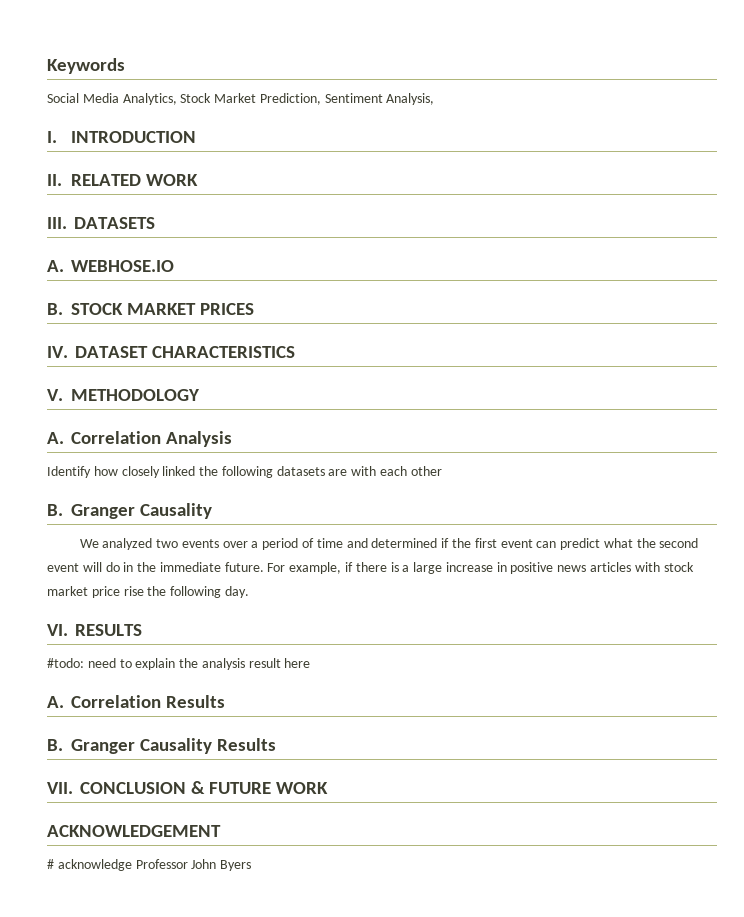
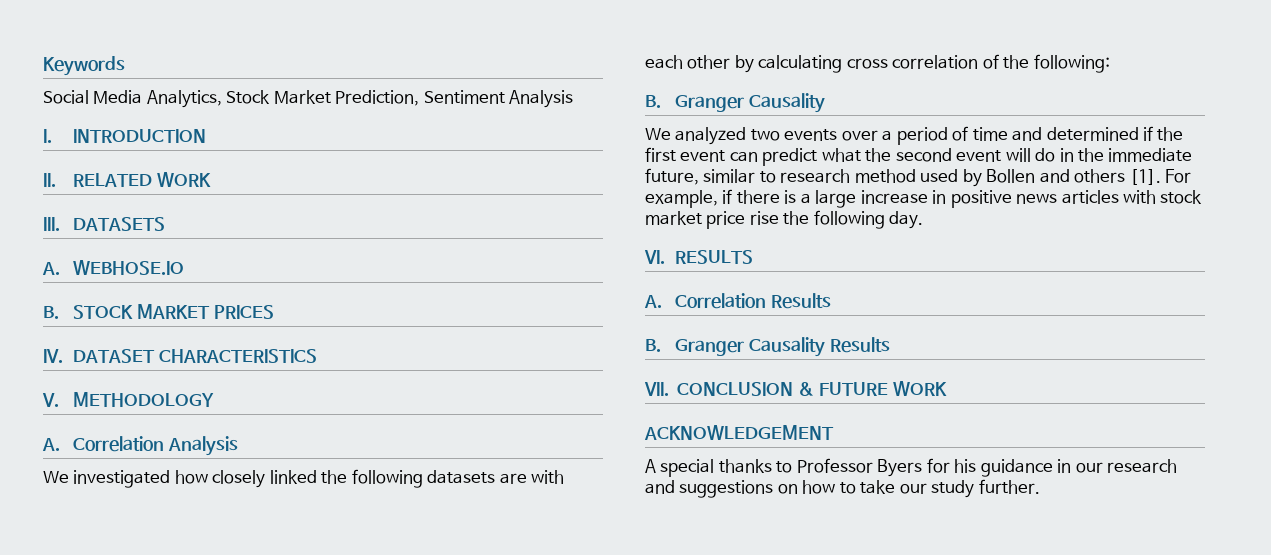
[386,93,435,105] Analysis, -> [509,90,574,108] Analysis
[47,466,91,478] Identify -> [43,470,171,488] We investigated
(442, 471) none -> [734,54,1110,73] by calculating cross correlation of the following:
[224,562,264,572] future. -> [645,168,1161,187] future, similar to research method used by Bollen and others [1].
[47,658,311,670] // #todo: need to explain the analysis result here -> (754, 257) none
[47,859,252,871] # acknowledge Professor John Byers -> [645,458,1177,477] [645,479,1040,498] A special thanks to Professor Byers for his guidance in our research and suggestions on how to take our study further.

